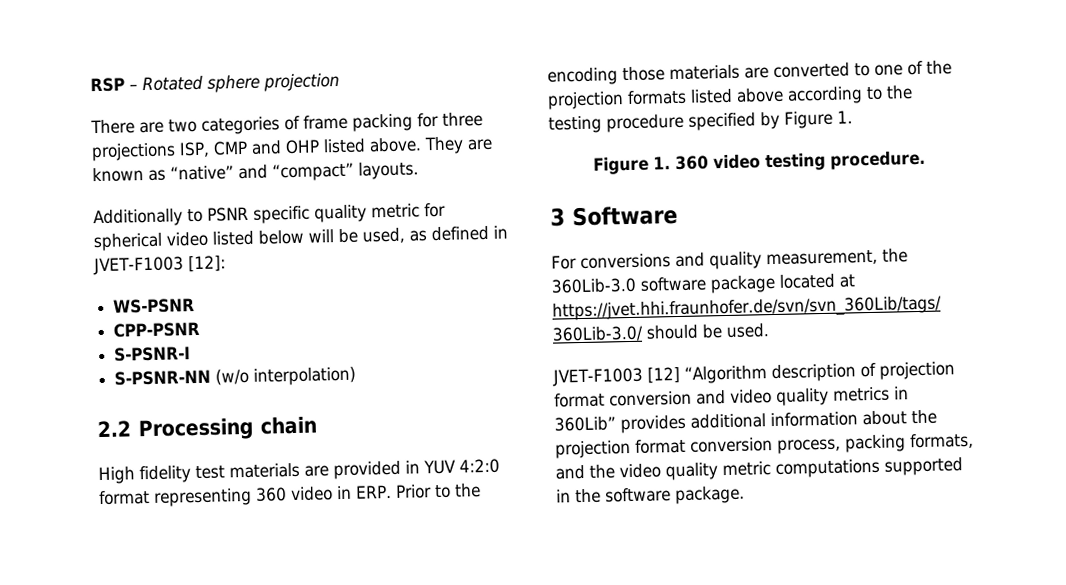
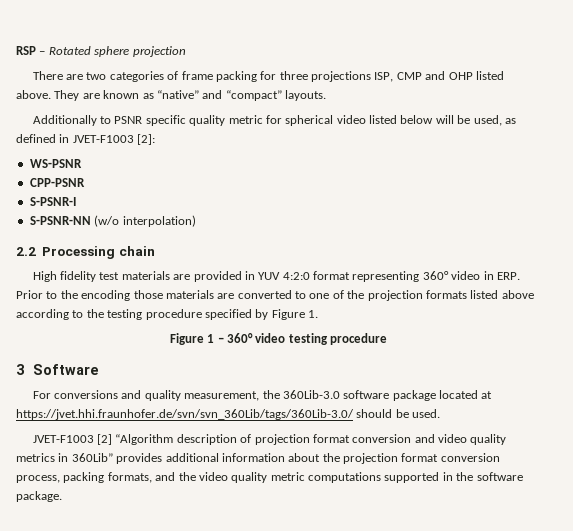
[187,255,226,273] [12]: -> [137,134,156,145] [2]:
[255,487,287,502] 360 -> [422,271,449,280] 360°
[652,155,709,171] 1. 360 -> [207,333,253,343] 1 – 360°
[829,150,926,170] procedure. -> [330,333,388,345] procedure
[646,366,680,384] [12] -> [97,434,113,445] [2]

